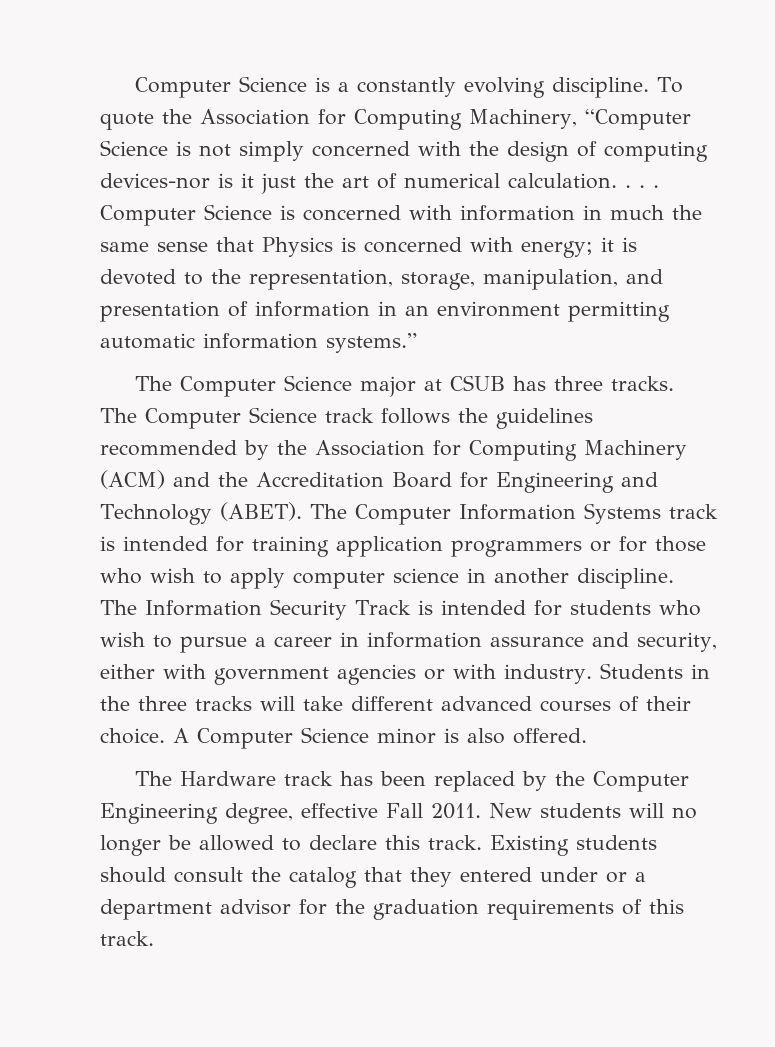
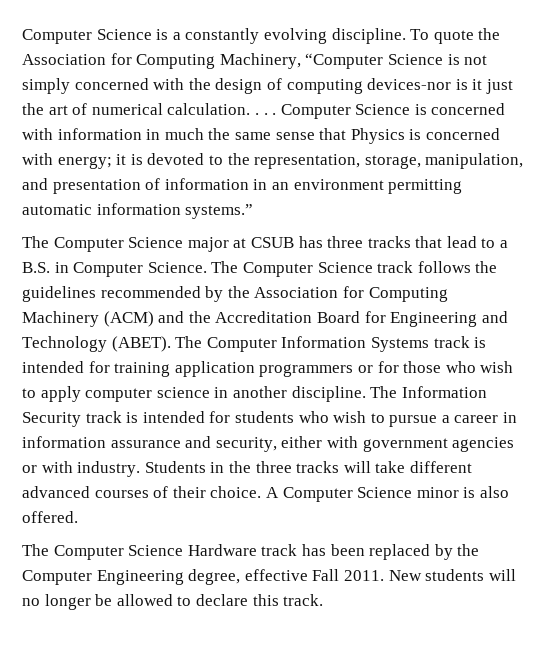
[610,376,674,391] tracks. -> [367,236,509,248] [22,262,207,277] tracks that lead to a B.S. in Computer Science.
[355,600,411,615] Track -> [85,411,122,423] track
(172, 778) none -> [53,545,184,560] Computer Science
[490,835,657,856] [100,867,646,888] [100,899,684,920] [100,931,154,946] Existing students should consult the catalog that they entered under or a department advisor for the graduation requirements of this track. -> (324, 600) none

